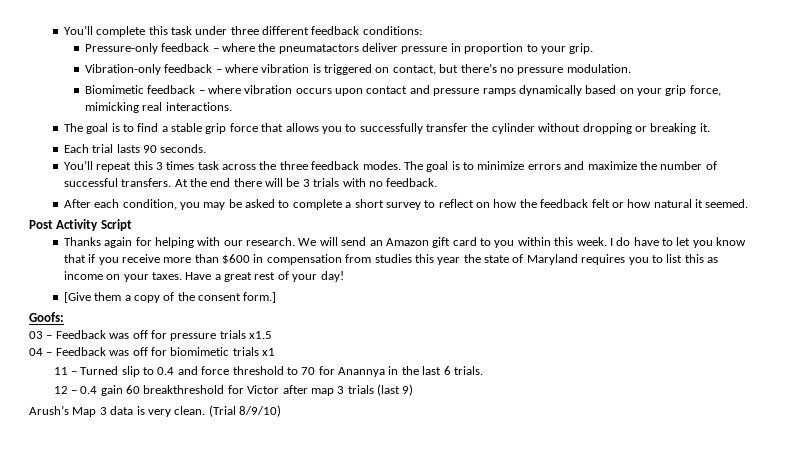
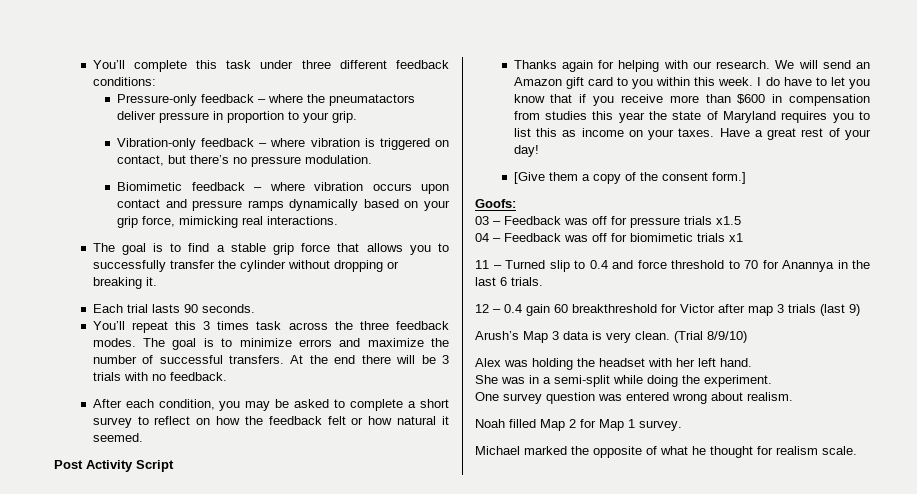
(281, 411) none -> [475,358,752,370] [475,375,772,387] [475,392,793,404] [475,419,682,431] [475,446,857,458] // Alex was holding the headset with her left hand. // She was in a semi-split while doing the experiment. // One survey question was entered wrong about realism. // Noah filled Map 2 for Map 1 survey. // Michael marked the opposite of what he thought for realism scale.

